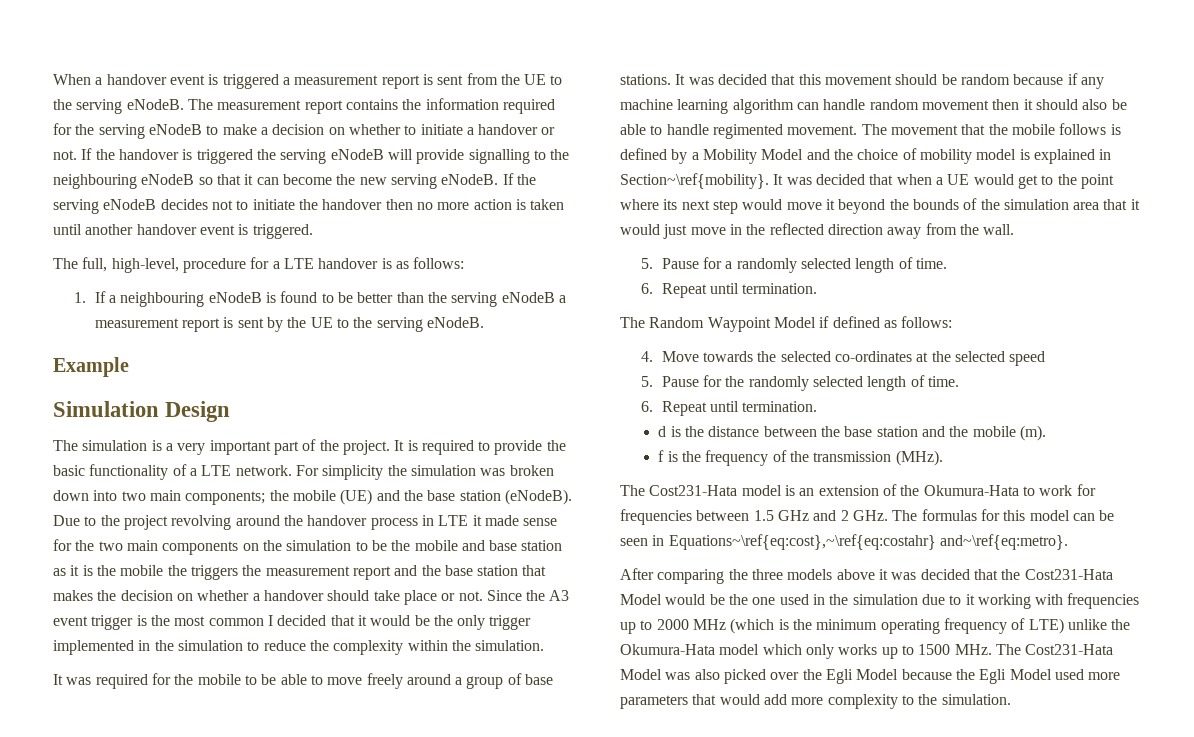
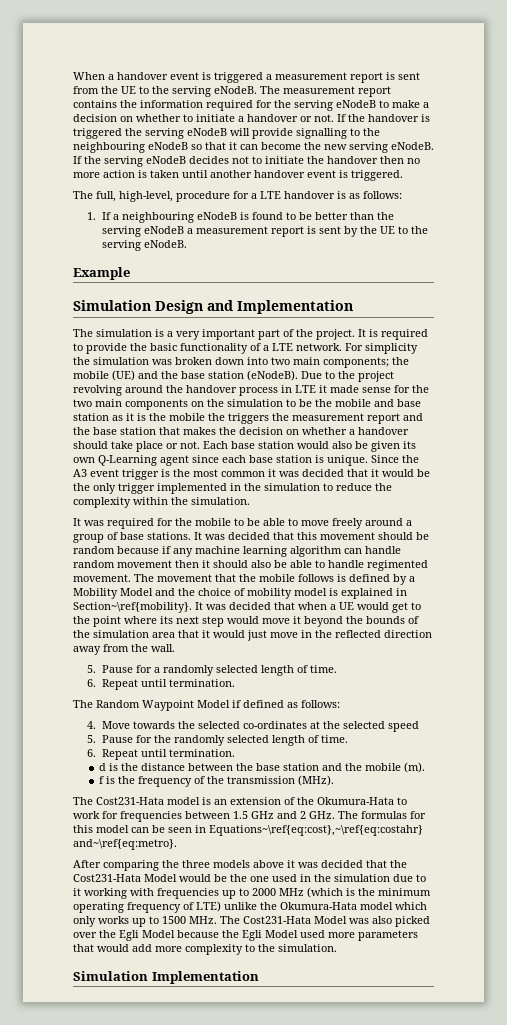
(231, 411) none -> [207,300,353,314] and Implementation
(483, 596) none -> [203,441,416,452] [73,455,368,466] Each base station would also be given its own Q-Learning agent since each base station is unique.
[267,615,273,626] I -> [268,469,299,477] it was
(1011, 699) none -> [73,971,259,984] // Simulation Implementation

